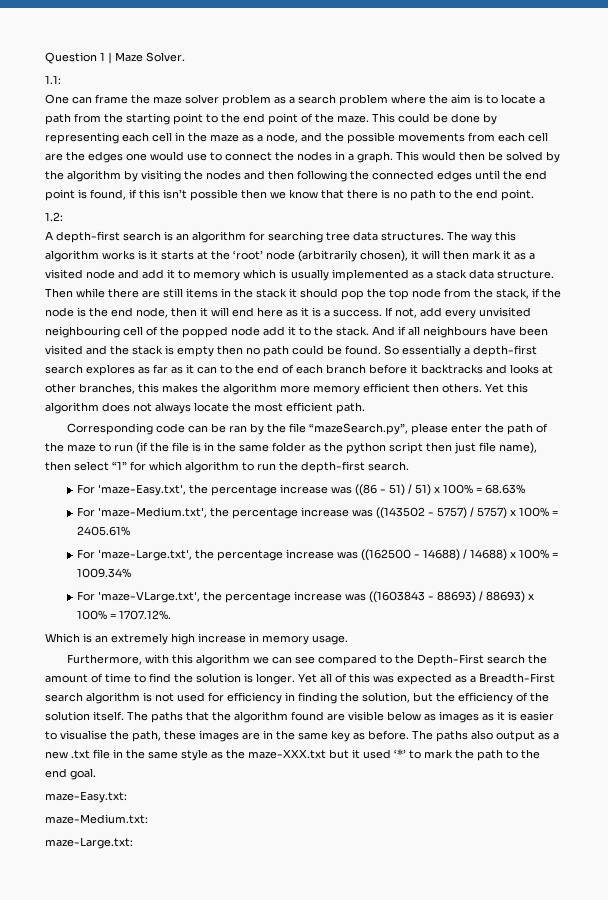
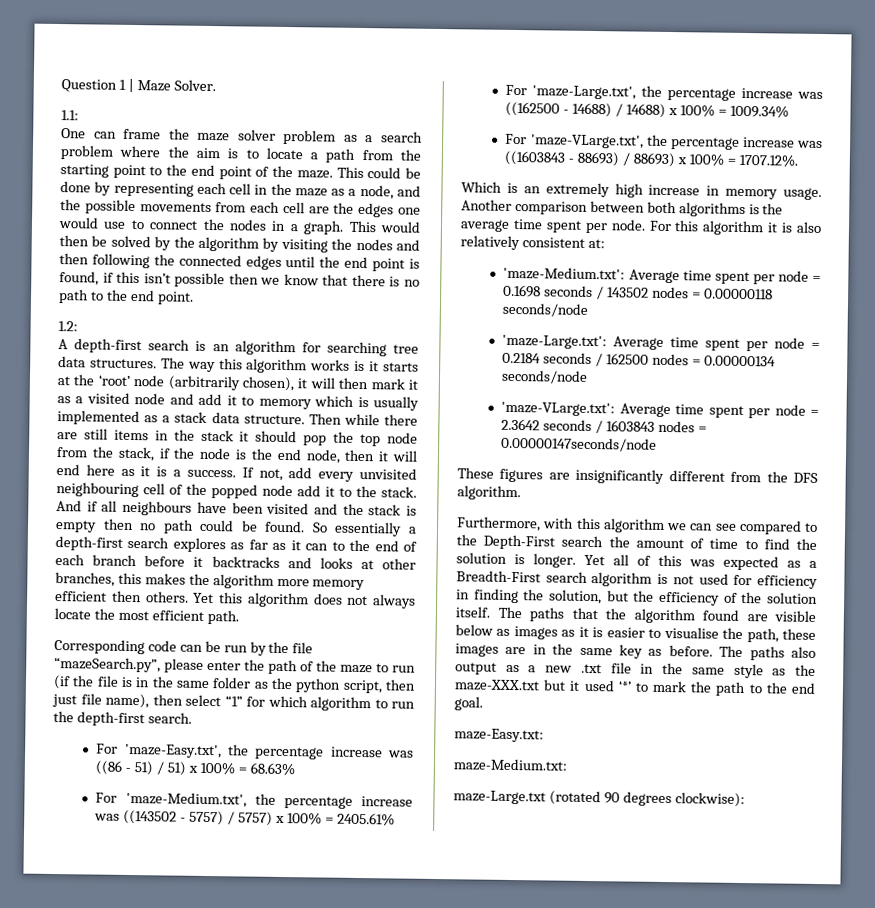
[228,425,247,433] ran -> [223,645,248,653] run
[389,442,423,454] script -> [342,679,383,694] script,
(348, 640) none -> [461,199,784,218] [460,218,822,236] [460,235,605,251] [503,266,821,285] [503,284,773,300] [502,302,589,317] [502,334,820,352] [502,352,776,367] [501,369,589,384] [501,401,819,419] [501,418,707,434] [501,436,658,452] [457,467,818,484] [457,485,521,501] Another comparison between both algorithms is the average time spent per node. For this algorithm it is also relatively consistent at: // 'maze-Medium.txt': Average time spent per node = 0.1698 seconds / 143502 nodes = 0.00000118 seconds/node // 'maze-Large.txt': Average time spent per node = 0.2184 seconds / 162500 nodes = 0.00000134 seconds/node // 'maze-VLarge.txt': Average time spent per node = 2.3642 seconds / 1603843 nodes = 0.00000147seconds/node // These figures are insignificantly different from the DFS algorithm.
[45,837,133,849] maze-Large.txt: -> [453,790,745,808] maze-Large.txt (rotated 90 degrees clockwise):

